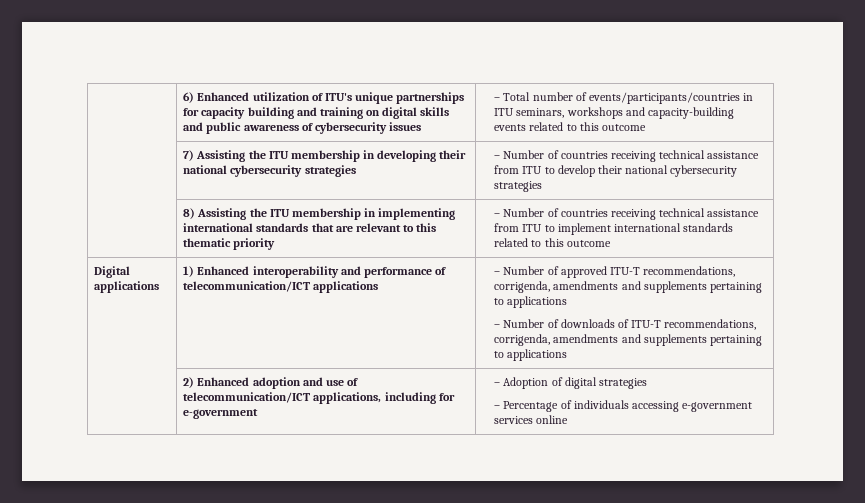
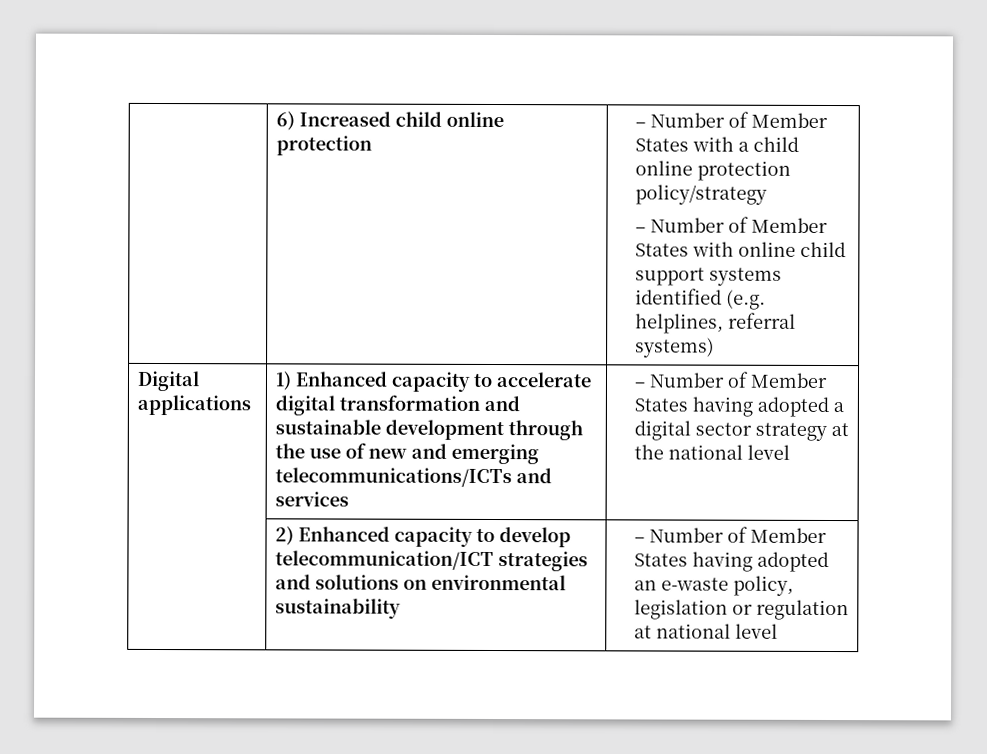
[197,92,464,104] [183,107,450,119] [183,122,421,134] [494,92,753,104] [494,107,734,119] [494,122,646,131] [183,150,467,162] [183,165,356,177] [494,150,759,162] [494,165,737,177] [494,181,543,192] [183,208,455,220] [183,223,436,232] [183,238,276,250] [494,208,759,220] [494,223,733,235] [494,238,611,247] [94,266,131,278] [94,281,160,293] [183,266,446,278] [183,281,379,293] [494,266,735,278] [494,281,762,293] [494,296,568,308] [494,319,756,330] [494,334,762,346] [494,349,568,361] [183,377,358,389] [183,392,455,404] [183,409,259,419] [494,377,647,389] [494,400,752,412] [494,415,569,424] Enhanced utilization of ITU's unique partnerships for capacity building and training on digital skills and public awareness of cybersecurity issues | – Total number of events/participants/countries in ITU seminars, workshops and capacity-building events related to this outcome // | 7) Assisting the ITU membership in developing their national cybersecurity strategies | – Number of countries receiving technical assistance from ITU to develop their national cybersecurity strategies // | 8) Assisting the ITU membership in implementing international standards that are relevant to this thematic priority | – Number of countries receiving technical assistance from ITU to implement international standards related to this outcome // Digital applications | 1) Enhanced interoperability and performance of telecommunication/ICT applications | – Number of approved ITU-T recommendations, corrigenda, amendments and supplements pertaining to applications // – Number of downloads of ITU-T recommendations, corrigenda, amendments and supplements pertaining to applications // | 2) Enhanced adoption and use of telecommunication/ICT applications, including for e-government | – Adoption of digital strategies // – Percentage of individuals accessing e-government services online -> [299,111,505,128] [276,135,373,156] [634,111,828,128] [634,136,799,152] [634,160,791,181] [634,184,767,205] [634,216,828,233] [634,241,846,258] [634,267,782,286] [634,288,766,310] [634,312,796,334] [634,337,715,358] [137,370,201,392] [137,394,252,416] [275,371,593,392] [275,394,521,416] [275,419,584,441] [275,442,540,465] [275,467,553,488] [275,491,350,507] [633,371,828,388] [633,396,844,417] [633,420,849,441] [633,444,790,460] [275,526,572,548] [275,550,589,572] [275,574,567,591] [275,598,402,619] [633,526,827,543] [633,551,829,572] [633,575,794,596] [633,599,849,621] [633,623,778,639] Increased child online protection | – Number of Member States with a child online protection policy/strategy // – Number of Member States with online child support systems identified (e.g. helplines, referral systems) // Digital applications | 1) Enhanced capacity to accelerate digital transformation and sustainable development through the use of new and emerging telecommunications/ICTs and services | – Number of Member States having adopted a digital sector strategy at the national level // | 2) Enhanced capacity to develop telecommunication/ICT strategies and solutions on environmental sustainability | – Number of Member States having adopted an e-waste policy, legislation or regulation at national level

